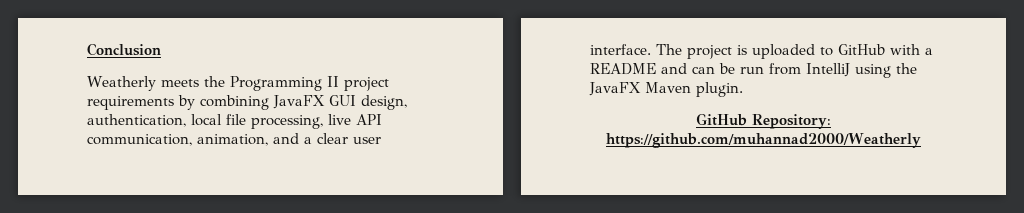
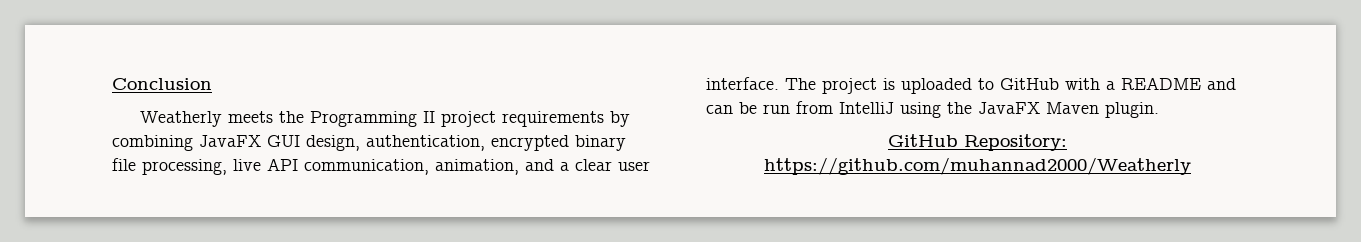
[191,114,222,126] local -> [491,135,626,151] encrypted binary

